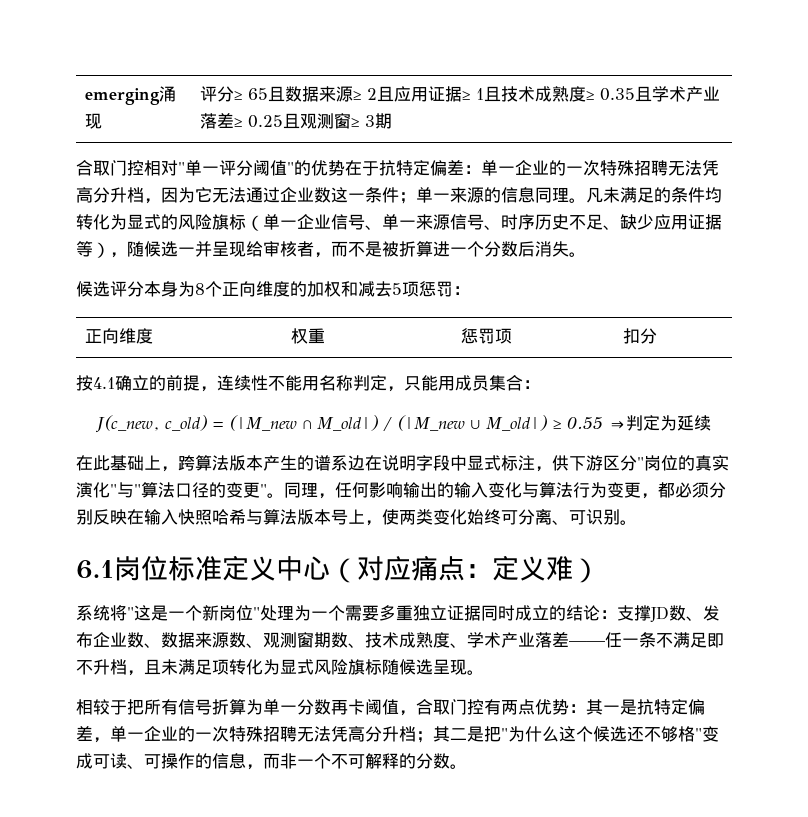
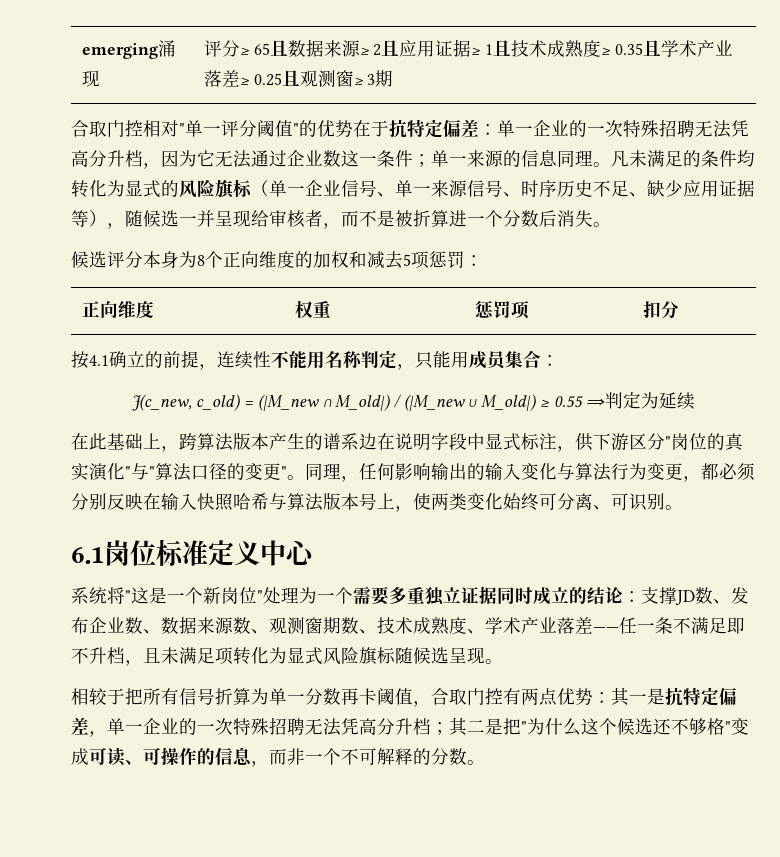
[330,555,600,583] （对应痛点：定义难） -> (316, 552) none

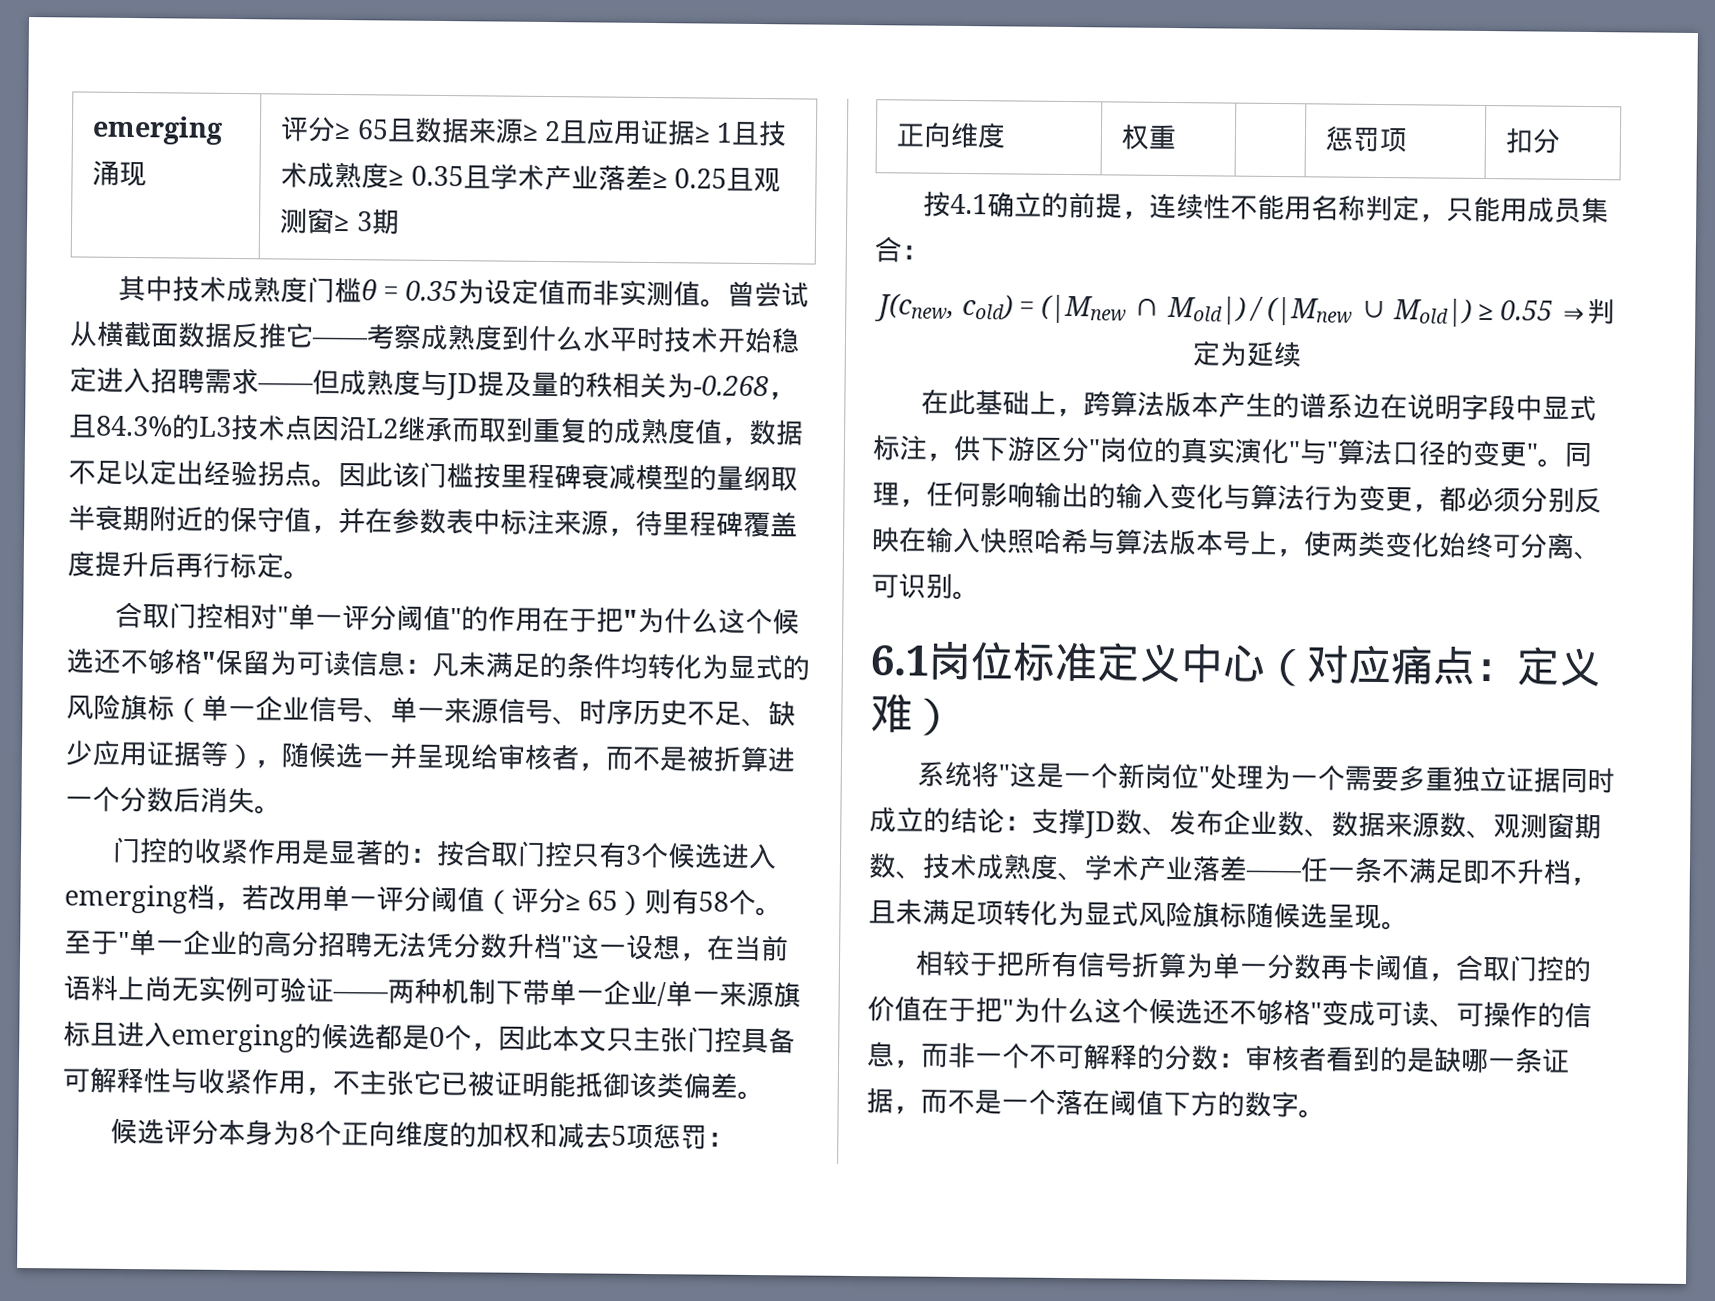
(394, 78) none -> [117,275,810,308] [69,321,800,354] [69,366,796,401] [69,414,804,446] [68,459,798,492] [68,505,798,538] [67,551,311,580] // 其中技术成熟度门槛θ = 0.35为设定值而非实测值。曾尝试从横截面数据反推它——考察成熟度到什么水平时技术开始稳定进入招聘需求——但成熟度与JD提及量的秩相关为-0.268，且84.3%的L3技术点因沿L2继承而取到重复的成熟度值，数据不足以定出经验拐点。因此该门槛按里程碑衰减模型的量纲取半衰期附近的保守值，并在参数表中标注来源，待里程碑覆盖度提升后再行标定。
[317,119,749,138] [71,150,611,169] 优势在于抗特定偏差：单一企业的一次特殊招聘无法凭高分升档，因为它无法通过企业数这一条件；单一来源的信息同理。 -> [487,606,800,635] [66,648,432,677] 作用在于把"为什么这个候选还不够格"保留为可读信息：
(611, 224) none -> [111,836,777,870] [64,884,784,917] [64,929,789,962] [63,975,801,1008] [63,1021,796,1054] [62,1067,765,1101] // 门控的收紧作用是显著的：按合取门控只有3个候选进入emerging档，若改用单一评分阈值（评分≥ 65）则有58个。至于"单一企业的高分招聘无法凭分数升档"这一设想，在当前语料上尚无实例可验证——两种机制下带单一企业/单一来源旗标且进入emerging的候选都是0个，因此本文只主张门控具备可解释性与收紧作用，不主张它已被证明能抵御该类偏差。
[131,394,537,411] J(c_new, c_old) = (|M_new ∩ M_old|) / (|M_new ∪ M_old|) -> [874,293,1472,327] J(cnew, cold) = (|Mnew ∩ Mold|) / (|Mnew ∪ Mold|)
(316, 552) none -> [1264,644,1602,687] [870,693,955,736] （对应痛点：定义难）
[503,687,737,706] [71,717,503,737] 有两点优势：其一是抗特定偏差，单一企业的一次特殊招聘无法凭高分升档；其二是 -> [1562,956,1592,983] [867,996,976,1023] 的价值在于
(467, 756) none -> [1218,1044,1570,1074] [866,1088,1299,1118] ：审核者看到的是缺哪一条证据，而不是一个落在阈值下方的数字

